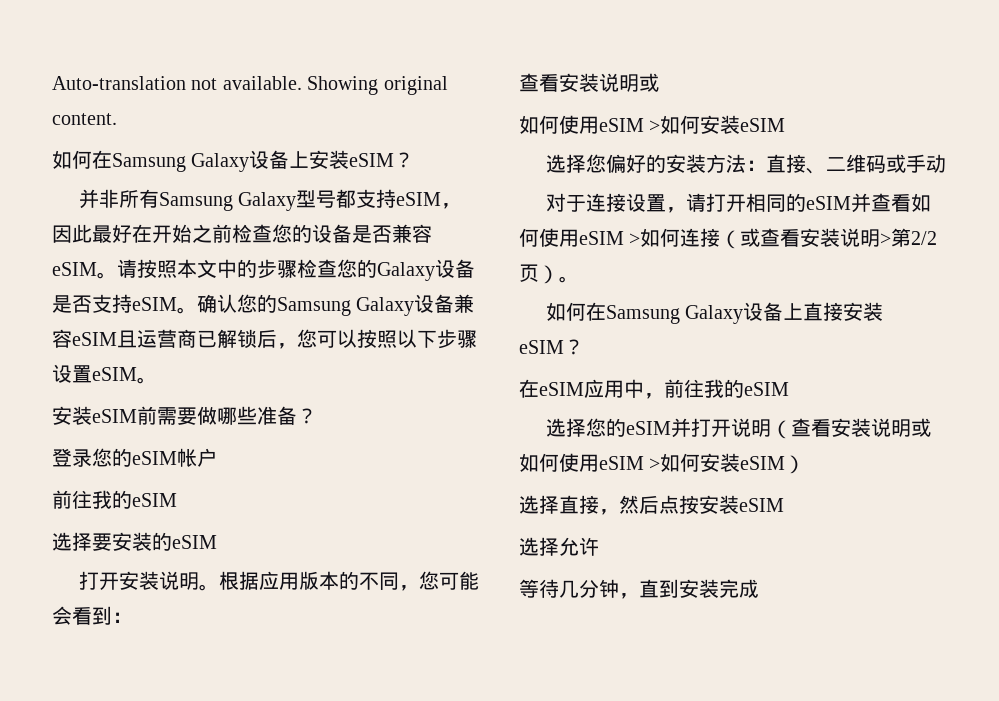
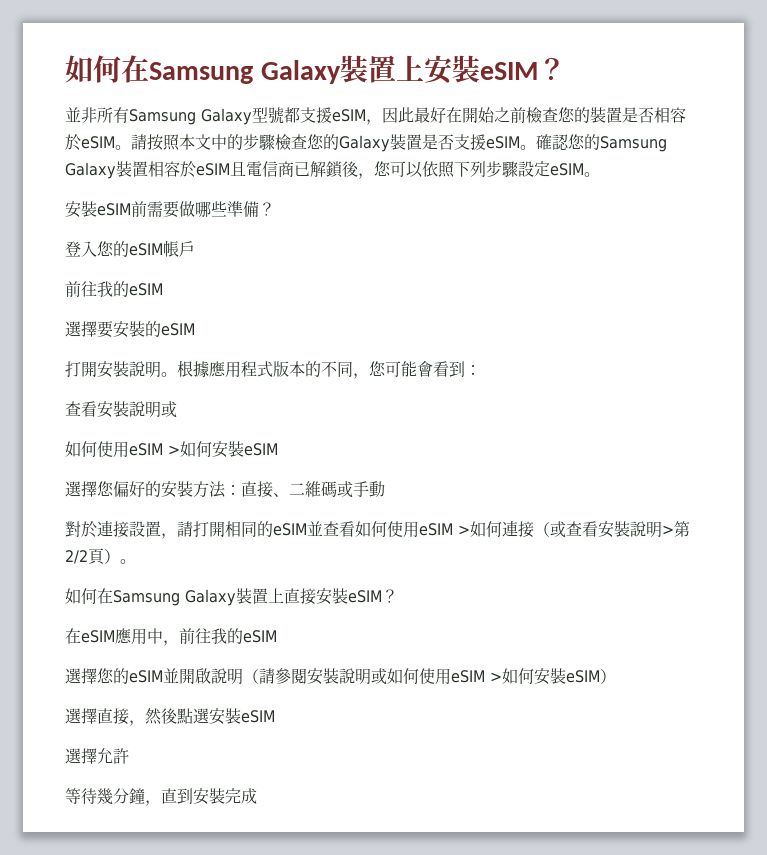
[52,76,448,95] [52,113,117,125] [52,150,415,172] [78,189,99,209] Auto-translation not available. Showing original content. // 如何在Samsung Galaxy设备上安装eSIM？ // 并 -> [65,55,566,84] [65,107,81,122] 如何在Samsung Galaxy裝置上安裝eSIM？ // 並
[316,189,397,208] 号都支持 -> [268,107,332,124] 號都支援
[152,224,432,243] [52,259,137,279] 开始之前检查您的设备是否兼容eSIM。请 -> [462,107,686,124] [65,134,147,151] 開始之前檢查您的裝置是否相容於eSIM。請
[277,259,317,278] 骤检 -> [258,134,291,151] 驟檢
[435,259,475,278] [52,294,475,316] [52,329,477,349] [52,364,92,383] 设备是否支持eSIM。确认您的Samsung Galaxy设备兼容eSIM且运营商已解锁后，您可以按照以下步骤设置 -> [390,134,667,152] [65,161,550,179] 裝置是否支援eSIM。確認您的Samsung Galaxy裝置相容於eSIM且電信商已解鎖後，您可以依照下列步驟設定
[72,406,92,425] 装 -> [81,201,97,217] 裝
[257,406,297,425] 准备 -> [227,201,259,217] 準備
[72,448,217,467] [52,490,177,509] [52,532,152,551] 录您的eSIM帐户 // 前往我的eSIM // 选择要安装 -> [81,240,195,257] [65,281,163,297] [65,321,145,338] 入您的eSIM帳戶 // 前往我的eSIM // 選擇要安裝
[98,571,299,591] 开安装说明。根据应用 -> [81,360,273,378] 開安裝說明。根據應用程式
[52,606,72,625] 会 -> [417,361,433,377] 會
[579,73,619,92] 装说 -> [113,401,145,417] 裝說
[720,115,786,134] [545,154,586,173] 装eSIM // 选择 -> [228,441,278,457] [65,481,97,497] 裝eSIM // 選擇
[685,154,706,173] 装 -> [177,481,193,497] 裝
[845,154,946,173] [545,193,746,213] 维码或手动 // 对于连接设置，请打开 -> [305,481,385,498] [65,520,225,539] 維碼或手動 // 對於連接設置，請打開
[850,193,871,213] 并 -> [307,521,323,536] 並
[680,228,701,247] 连 -> [502,520,518,537] 連
[820,228,861,247] 装说 -> [614,521,646,537] 裝說
[519,264,539,282] 页 -> [88,548,105,565] 頁
[743,302,784,321] 设备 -> [236,588,268,604] 裝置
[863,302,884,321] 装 -> [332,588,348,604] 裝
[584,379,604,398] 应 -> [115,628,132,644] 應
[545,418,891,439] 选择您的eSIM并打开说明（查看安装说 -> [65,668,355,685] 選擇您的eSIM並開啟說明（請參閱安裝說
[720,453,741,472] 装 -> [550,668,566,684] 裝
[519,495,559,514] 选择 -> [65,708,97,724] 選擇
[639,495,784,514] [519,537,599,556] 后点按安装eSIM // 选择允许 -> [161,708,275,725] [65,748,129,764] 後點選安裝eSIM // 選擇允許
[559,579,619,598] 几分钟 -> [97,788,145,805] 幾分鐘
[699,579,719,598] 装 -> [209,788,225,804] 裝

